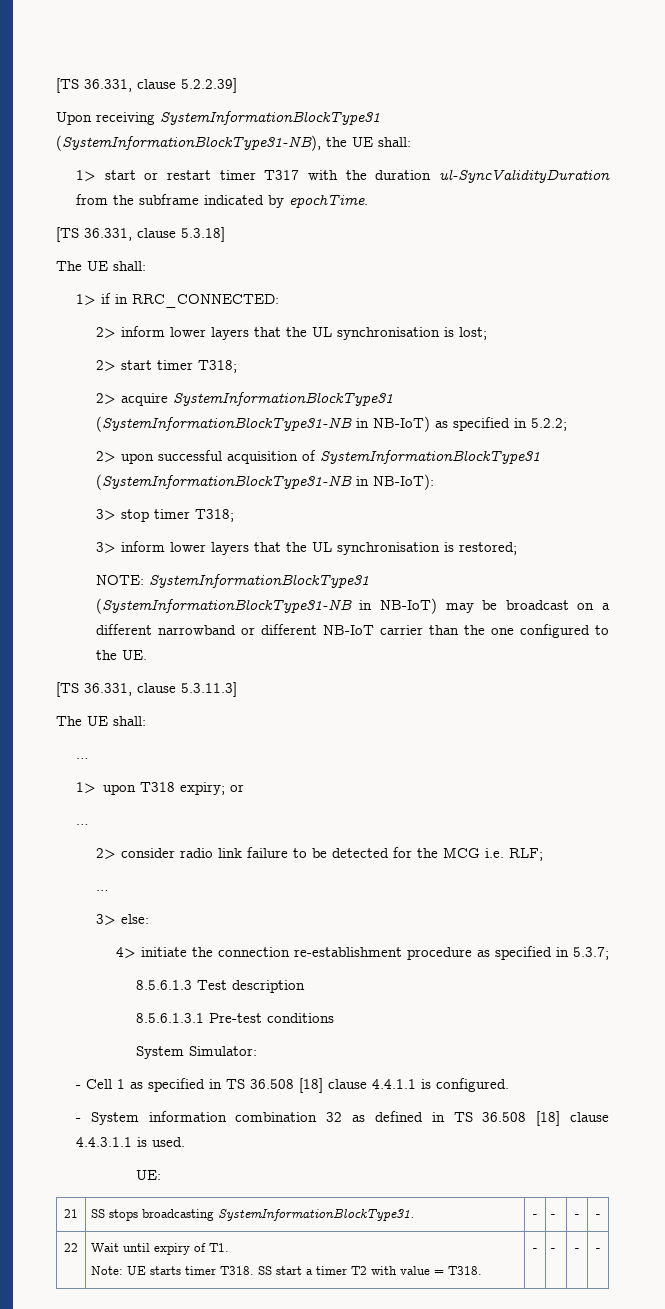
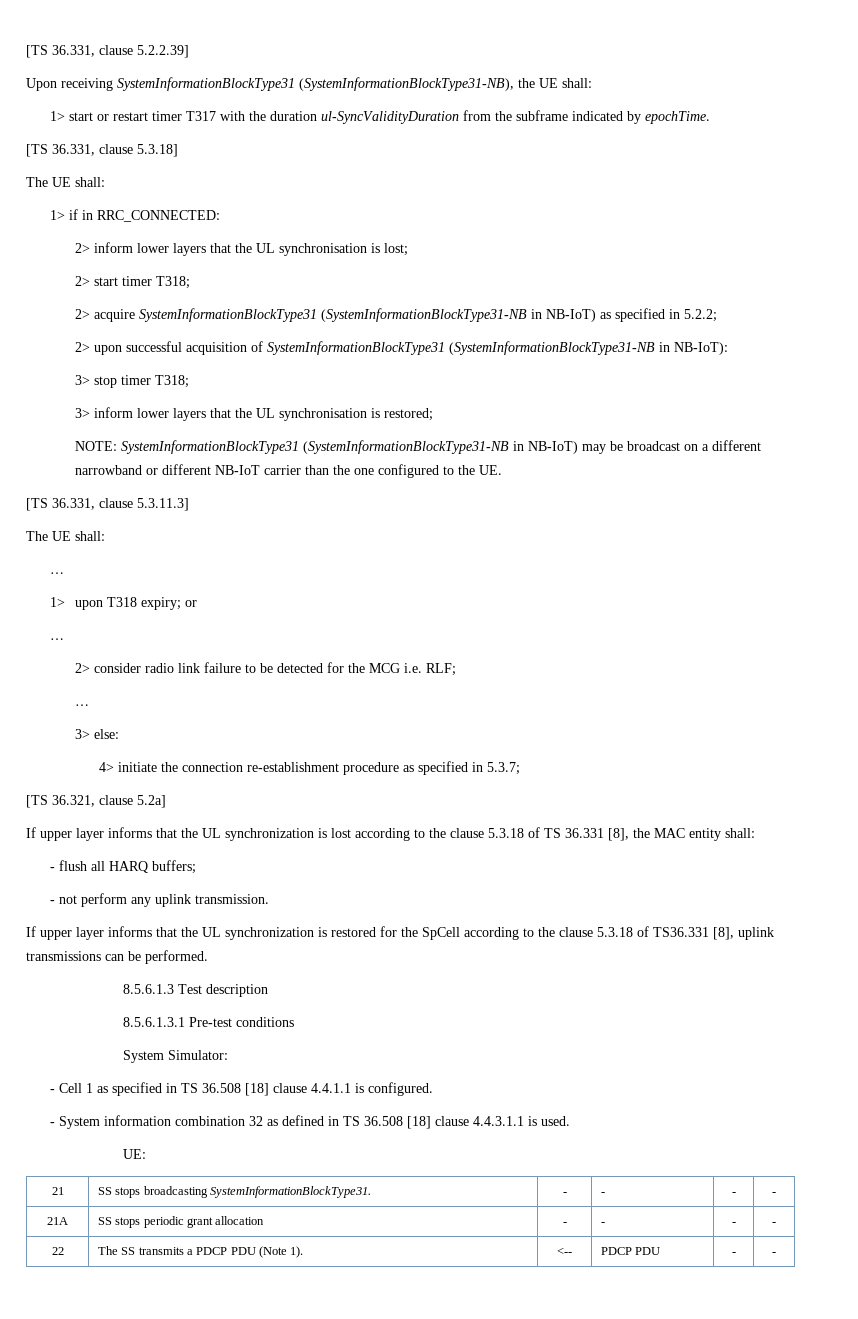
(609, 953) none -> [26,795,166,808] [26,827,755,841] [50,860,197,874] [50,893,270,907] [26,926,774,940] [26,950,208,964] // [TS 36.321, clause 5.2a] // If upper layer informs that the UL synchronization is lost according to the clause 5.3.18 of TS 36.331 [8], the MAC entity shall: // - flush all HARQ buffers; // - not perform any uplink transmission. // If upper layer informs that the UL synchronization is restored for the SpCell according to the clause 5.3.18 of TS36.331 [8], uplink transmissions can be performed.
[64,1243,78,1252] [91,1243,230,1255] [91,1266,483,1275] [533,1248,537,1252] [551,1248,556,1252] 22 | Wait until expiry of T1. // Note: UE starts timer T318. SS start a timer T2 with value = T318. | - | - -> [47,1217,68,1225] [97,1216,265,1228] [562,1222,567,1225] [600,1222,605,1225] [731,1222,736,1225] [772,1222,776,1225] [51,1247,64,1255] [97,1246,304,1258] [557,1247,572,1255] [600,1247,661,1255] 21A | SS stops periodic grant allocation | - | - | - | - // 22 | The SS transmits a PDCP PDU (Note 1). | <-- | PDCP PDU

